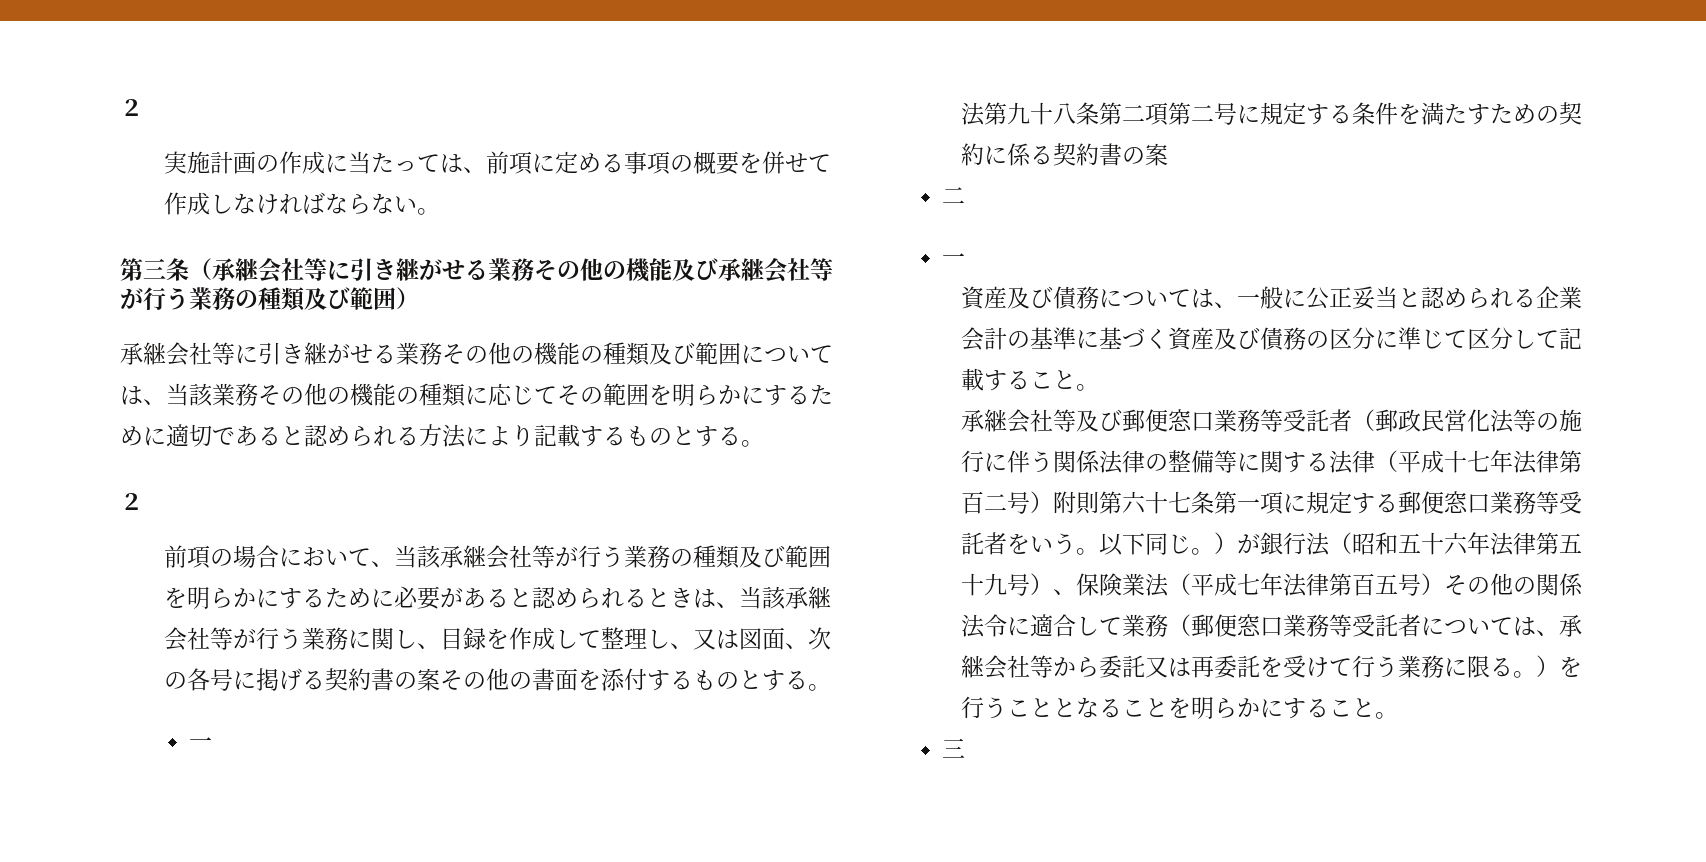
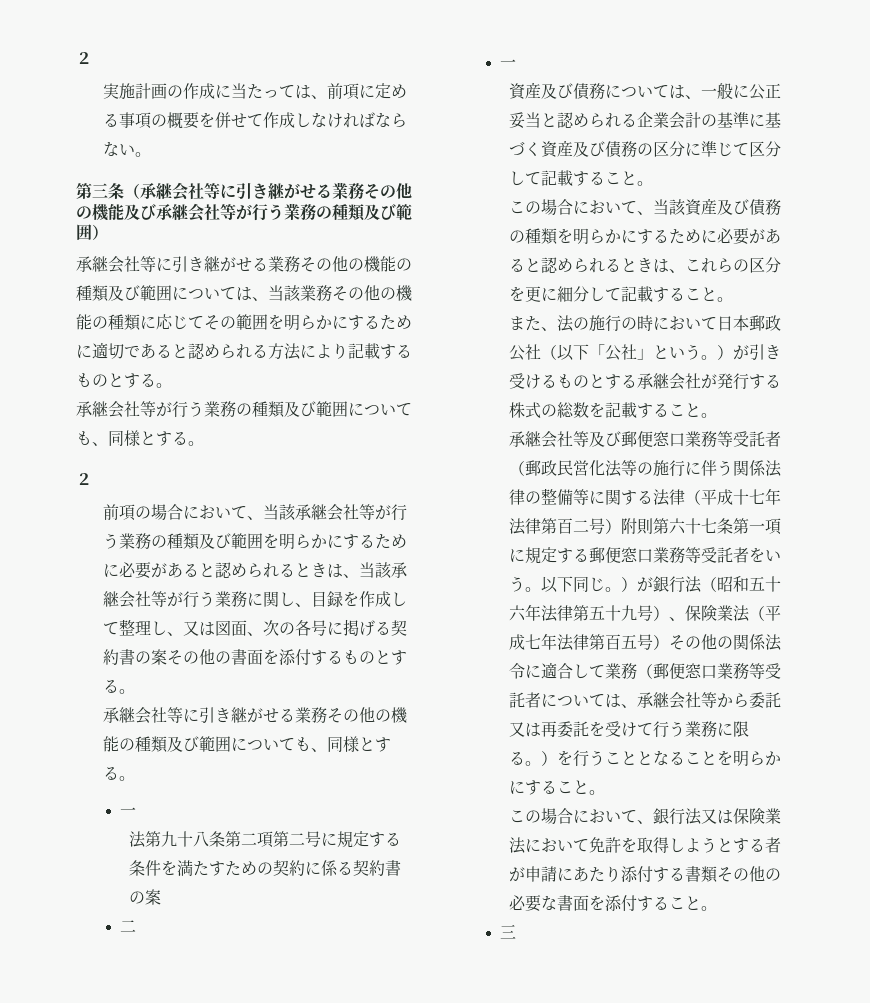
(764, 443) none -> [76,401,412,418] [76,430,204,446] // 承継会社等が行う業務の種類及び範囲についても、同様とする。
(832, 687) none -> [102,707,408,724] [102,736,391,753] [102,766,135,781] // 承継会社等に引き継がせる業務その他の機能の種類及び範囲についても、同様とする。
(1100, 387) none -> [509,198,782,216] [509,228,782,245] [509,257,782,273] [509,286,734,302] [509,315,782,332] [509,344,782,361] [509,373,782,390] [509,402,718,418] // この場合において、当該資産及び債務の種類を明らかにするために必要があると認められるときは、これらの区分を更に細分して記載すること。 // また、法の施行の時において日本郵政公社（以下「公社」という。）が引き受けるものとする承継会社が発行する株式の総数を記載すること。
(1399, 715) none -> [509,808,782,825] [509,837,782,854] [509,866,782,883] [509,895,718,912] // この場合において、銀行法又は保険業法において免許を取得しようとする者が申請にあたり添付する書類その他の必要な書面を添付すること。

